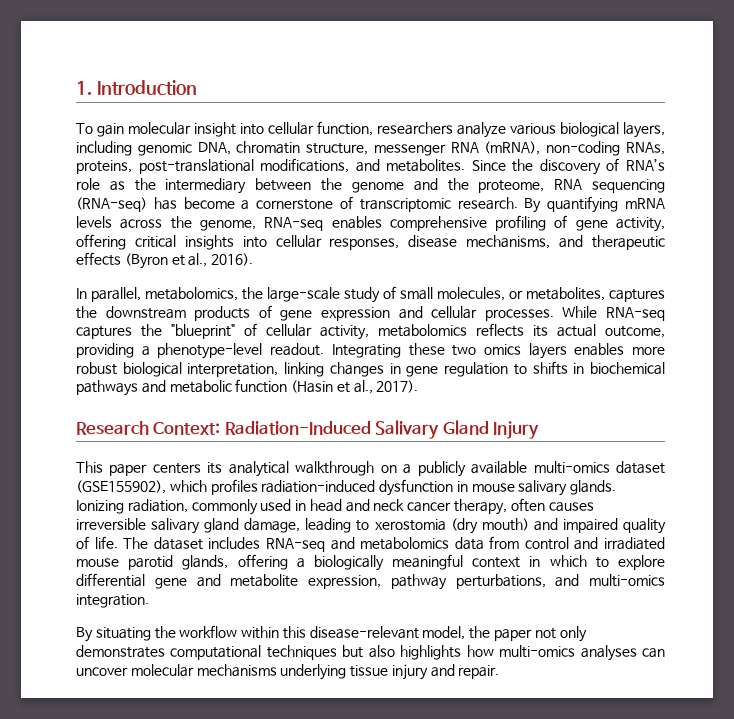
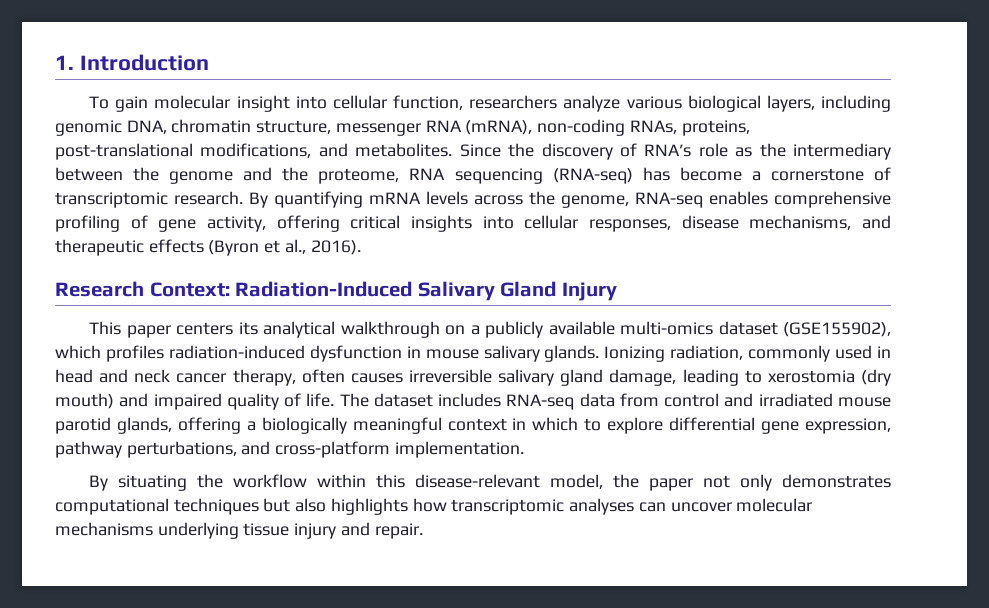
[76,286,665,303] [76,305,666,321] [76,323,665,340] [76,343,665,359] [76,361,666,377] [76,379,419,396] // In parallel, metabolomics, the large-scale study of small molecules, or metabolites, captures the downstream products of gene expression and cellular processes. While RNA-seq captures the "blueprint" of cellular activity, metabolomics reflects its actual outcome, providing a phenotype-level readout. Integrating these two omics layers enables more robust biological interpretation, linking changes in gene regulation to shifts in biochemical pathways and metabolic function (Hasin et al., 2017). -> (361, 247) none
[330,537,450,550] and metabolomics -> (575, 402) none
[196,574,299,587] and metabolite -> (800, 427) none
[589,574,665,587] [76,594,149,608] multi-omics integration. -> [275,441,524,458] cross-platform implementation.
[499,645,576,658] multi-omics -> [451,499,565,515] transcriptomic

